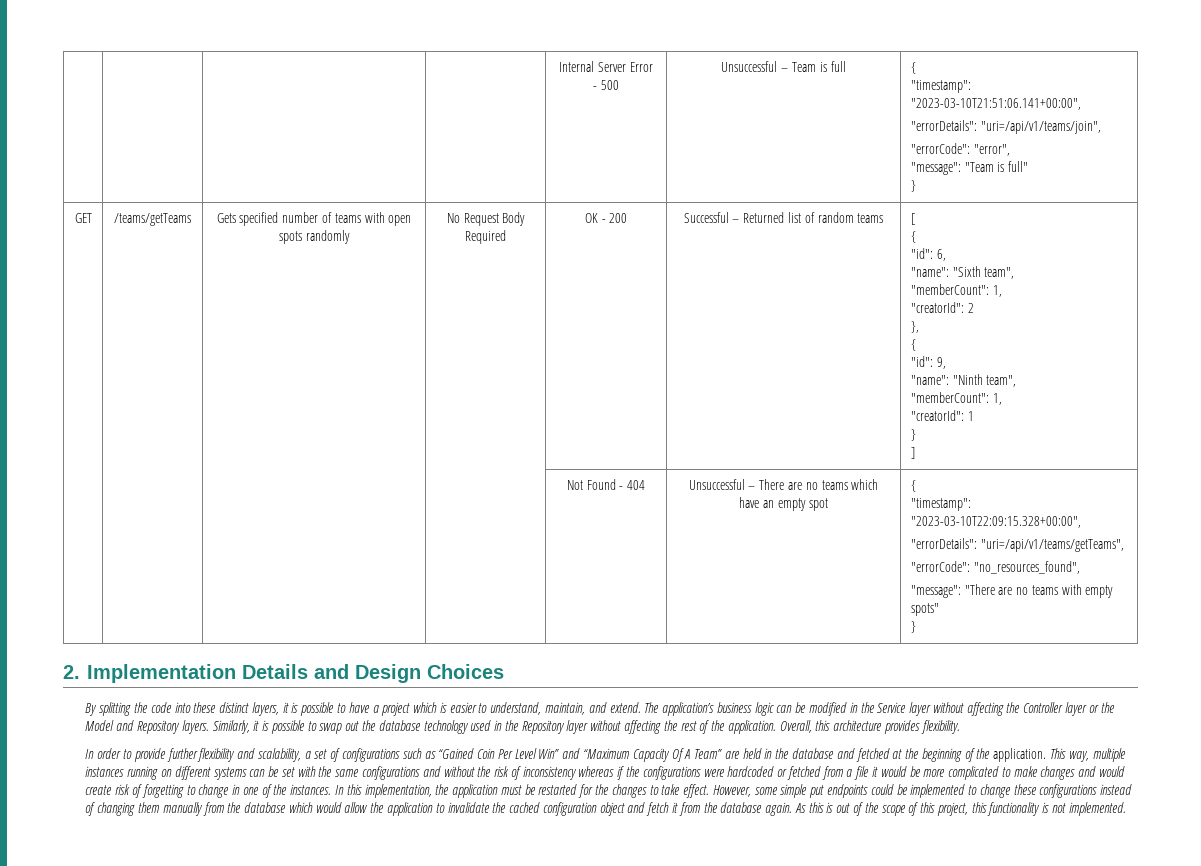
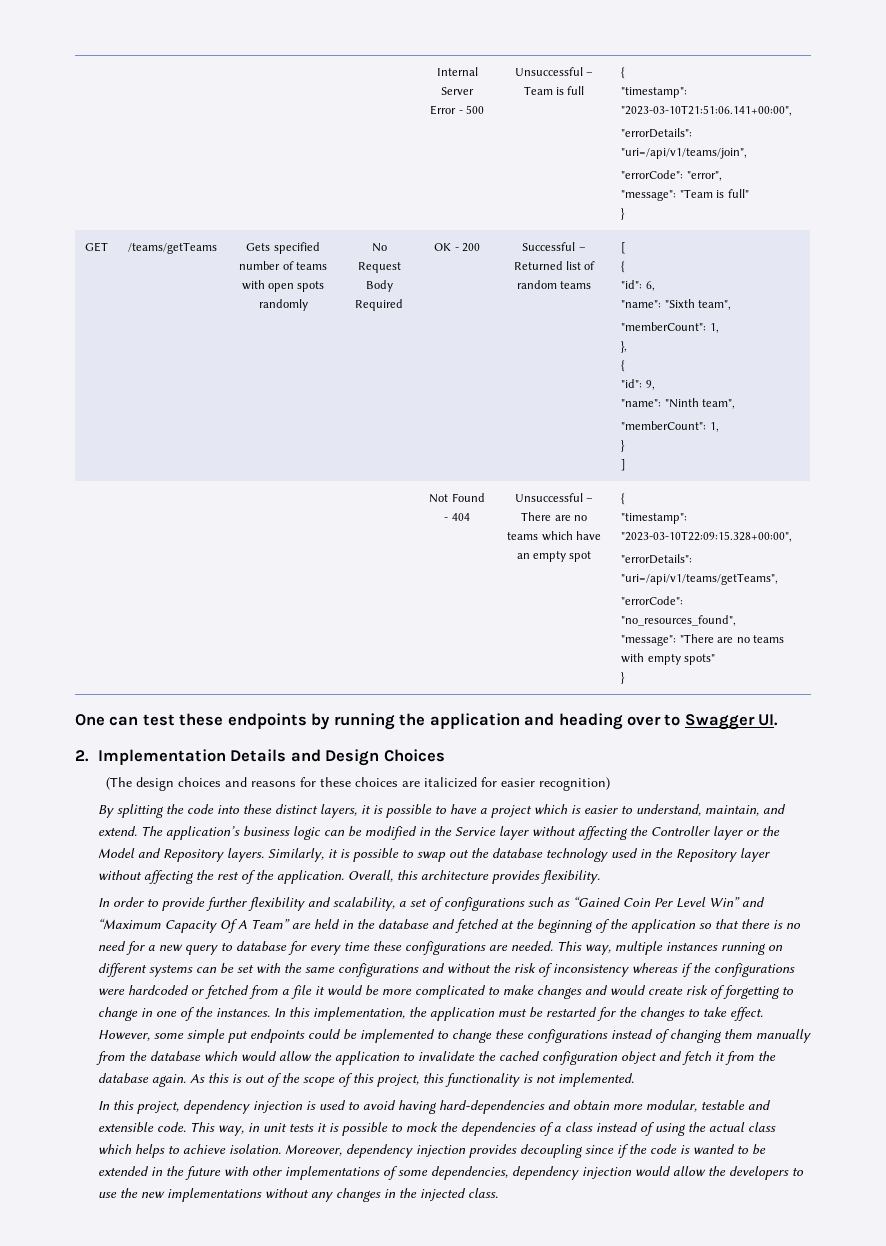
[910,302,974,313] // "creatorId": 2 -> (719, 328) none
[910,410,974,421] // "creatorId": 1 -> (719, 427) none
(916, 627) none -> [75,713,779,730] // One can test these endpoints by running the application and heading over to Swagger UI.
(504, 671) none -> [105,777,610,791] // (The design choices and reasons for these choices are italicized for easier recognition)
[993,748,1047,762] application. -> [630,919,801,933] [97,941,553,955] application so that there is no need for a new query to database for every time these configurations are needed.
(1126, 809) none -> [97,1100,771,1114] [97,1122,776,1136] [97,1144,766,1158] [97,1166,804,1180] [97,1188,498,1202] // In this project, dependency injection is used to avoid having hard-dependencies and obtain more modular, testable and extensible code. This way, in unit tests it is possible to mock the dependencies of a class instead of using the actual class which helps to achieve isolation. Moreover, dependency injection provides decoupling since if the code is wanted to be extended in the future with other implementations of some dependencies, dependency injection would allow the developers to use the new implementations without any changes in the injected class.

